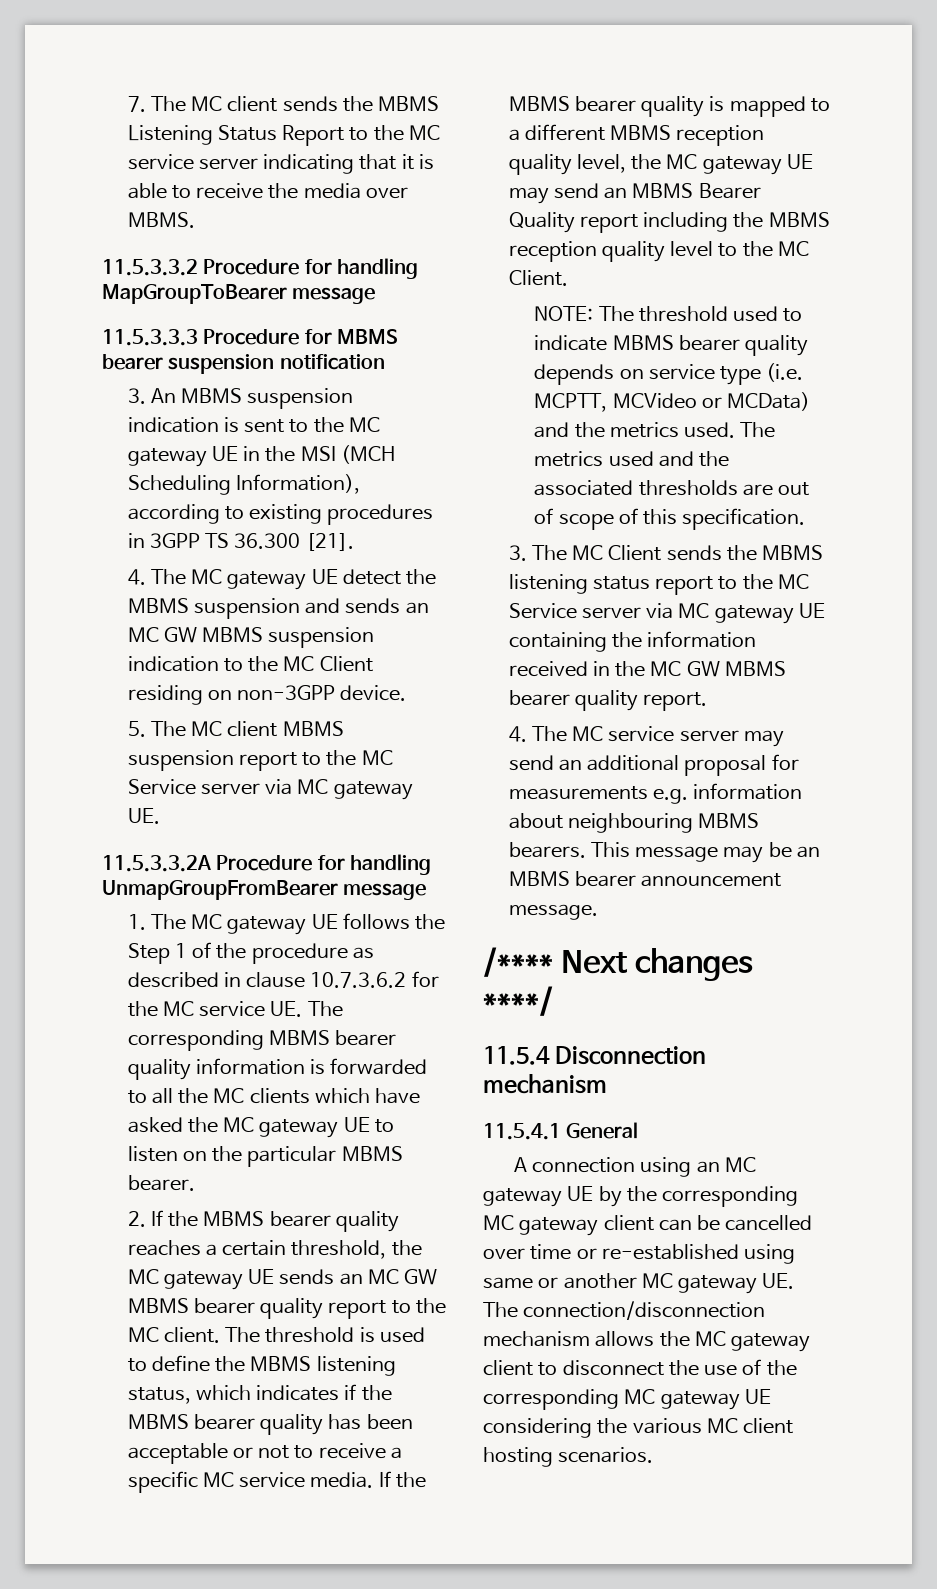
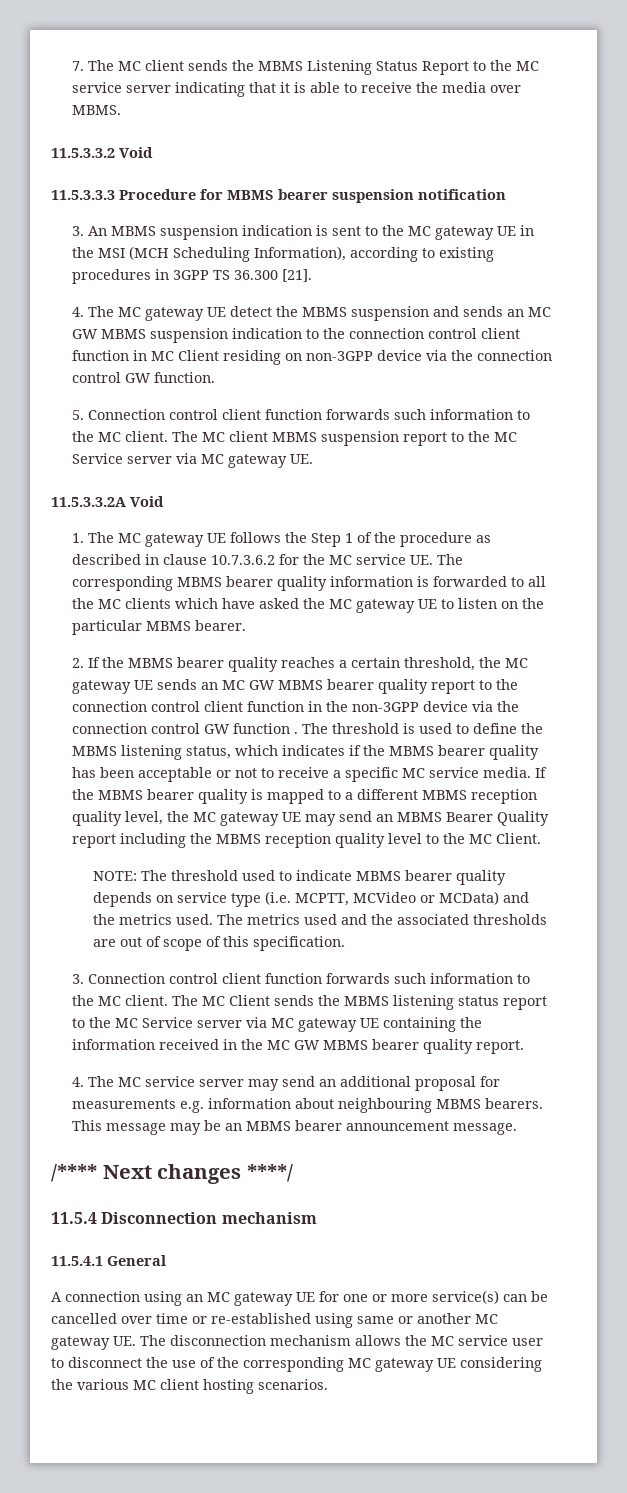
[203,258,418,279] [102,284,376,304] Procedure for handling MapGroupToBearer message -> [119,147,153,158] Void
(279, 664) none -> [348,328,520,339] [71,350,147,361] connection control client function in
[340,685,407,701] [127,721,146,737] device. // 5. -> [376,350,552,361] [71,372,215,383] [71,409,530,420] [71,431,168,442] device via the connection control GW function. // 5. Connection control client function forwards such information to the MC client.
[216,854,431,875] [102,880,427,900] Procedure for handling UnmapGroupFromBearer message -> [130,496,164,507] Void
[127,1327,220,1343] MC client. -> [71,701,519,712] [71,723,298,734] connection control client function in the non-3GPP device via the connection control GW function .
(527, 553) none -> [87,973,530,984] [71,995,168,1006] Connection control client function forwards such information to the MC client.
[598,1186,799,1207] [483,1215,654,1236] by the corresponding MC gateway client -> [319,1290,499,1304] for one or more service(s)
[523,1301,766,1320] connection/disconnection -> [170,1335,266,1346] disconnection
[731,1333,811,1352] [483,1360,533,1376] gateway client -> [458,1335,543,1346] service user

